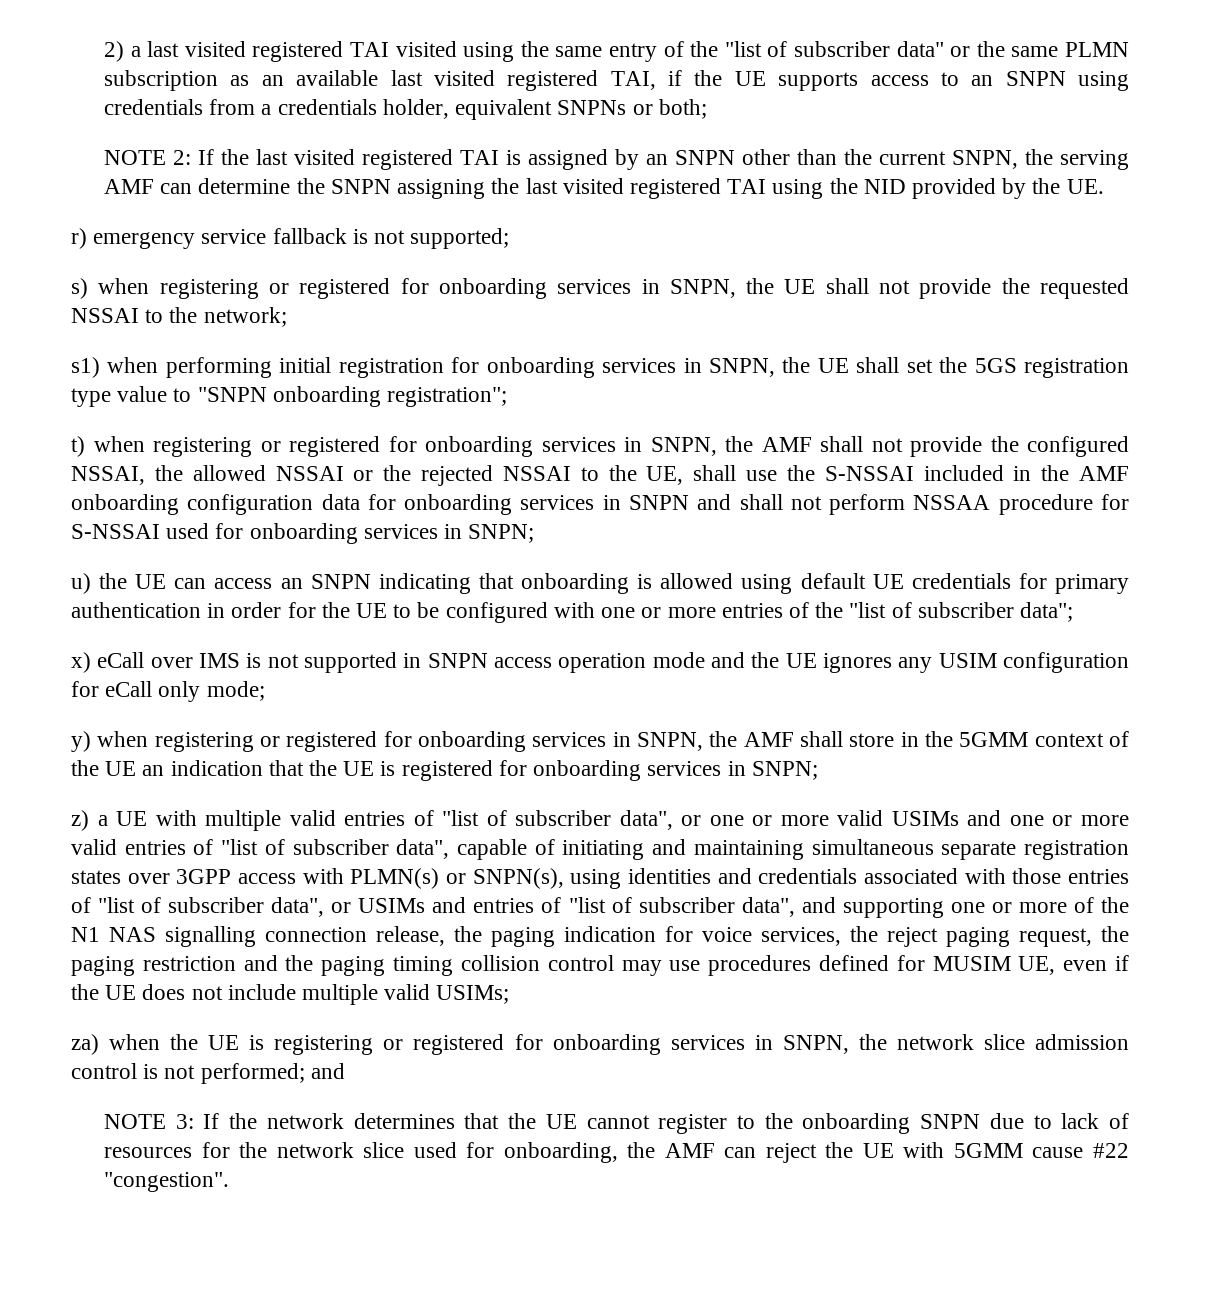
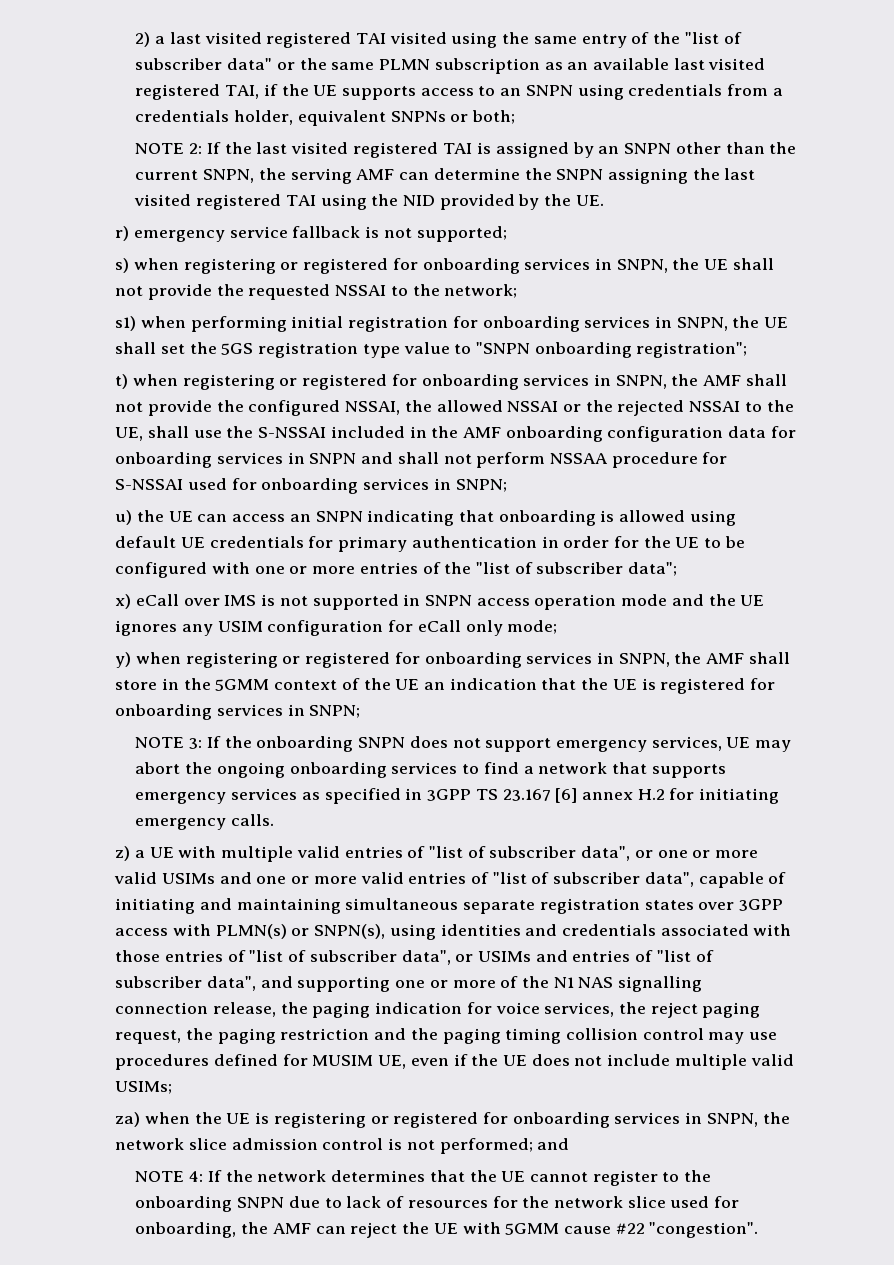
(818, 770) none -> [135,736,792,752] [135,762,726,778] [135,788,780,804] [135,814,275,830] // NOTE 3: If the onboarding SNPN does not support emergency services, UE may abort the ongoing onboarding services to find a network that supports emergency services as specified in 3GPP TS 23.167 [6] annex H.2 for initiating emergency calls.
[175,1114,194,1129] 3: -> [189,1171,204,1182] 4:

